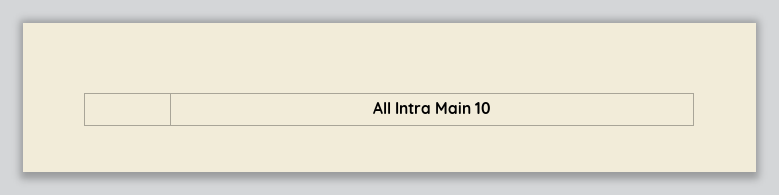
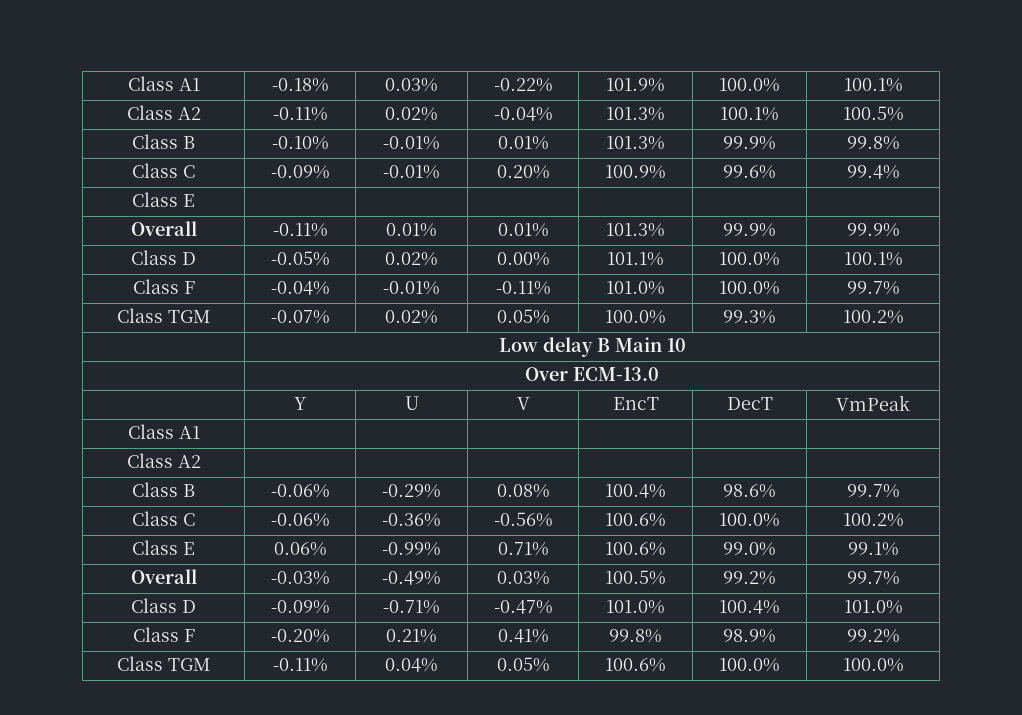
[372,101,492,114] | All Intra Main 10 -> [127,76,200,91] [271,78,329,92] [385,78,438,92] [493,78,553,92] [606,78,665,92] [719,78,780,92] [843,78,903,92] [126,105,201,120] [272,107,328,121] [385,107,438,121] [493,107,553,121] [606,107,665,121] [720,107,779,121] [842,106,904,121] [132,134,195,149] [271,136,329,150] [383,136,440,150] [497,136,549,150] [606,136,665,150] [723,136,776,150] [846,136,900,150] [132,163,195,178] [270,165,330,179] [383,165,440,179] [496,165,550,179] [605,165,666,179] [723,165,776,179] [846,165,900,179] [132,192,195,207] [130,221,197,236] [272,223,328,237] [386,223,437,237] [497,223,549,237] [606,223,665,237] [723,223,776,237] [846,223,900,237] [131,250,196,265] [270,251,330,266] [385,252,438,266] [496,252,550,266] [607,252,664,266] [719,252,780,266] [843,252,903,266] [132,279,195,294] [270,281,330,295] [383,281,440,295] [495,281,551,295] [606,281,665,295] [719,281,780,295] [846,281,900,295] [116,308,211,323] [270,310,330,324] [385,310,438,324] [496,309,550,324] [605,310,666,324] [723,310,776,324] [842,310,904,324] [498,337,686,357] [525,367,659,381] [294,397,307,410] [404,396,419,410] [516,397,530,410] [612,397,659,410] [726,397,773,410] [836,395,910,411] [127,424,200,439] [126,453,201,468] [132,482,195,497] [270,484,330,498] [382,484,441,498] [496,484,550,498] [605,484,666,498] [723,484,776,498] [846,484,900,498] [132,511,195,526] [270,513,330,527] [382,513,441,527] [493,512,553,527] [605,513,666,527] [719,513,780,527] [842,513,904,527] [132,540,195,555] [273,542,327,556] [382,542,441,556] [497,542,549,556] [605,542,666,556] [723,542,776,556] [847,542,899,556] [130,569,197,584] [270,571,330,585] [382,571,441,585] [496,571,550,585] [605,570,666,585] [723,571,776,585] [846,571,900,585] [131,598,196,613] [270,600,330,614] [383,600,440,614] [493,600,553,614] [606,600,665,614] [719,600,780,614] [843,600,903,614] [132,627,195,642] [270,629,330,643] [386,629,437,643] [497,629,549,643] [609,629,662,643] [723,629,776,643] [846,629,900,643] [116,656,211,671] [272,658,328,672] [385,658,438,672] [496,657,550,672] [605,658,666,672] [719,658,780,672] [842,658,904,672] Class A1 | -0.18% | 0.03% | -0.22% | 101.9% | 100.0% | 100.1% // Class A2 | -0.11% | 0.02% | -0.04% | 101.3% | 100.1% | 100.5% // Class B | -0.10% | -0.01% | 0.01% | 101.3% | 99.9% | 99.8% // Class C | -0.09% | -0.01% | 0.20% | 100.9% | 99.6% | 99.4% // Class E | | | | | | // Overall | -0.11% | 0.01% | 0.01% | 101.3% | 99.9% | 99.9% // Class D | -0.05% | 0.02% | 0.00% | 101.1% | 100.0% | 100.1% // Class F | -0.04% | -0.01% | -0.11% | 101.0% | 100.0% | 99.7% // Class TGM | -0.07% | 0.02% | 0.05% | 100.0% | 99.3% | 100.2% // | Low delay B Main 10 // | Over ECM-13.0 // | Y | U | V | EncT | DecT | VmPeak // Class A1 | | | | | | // Class A2 | | | | | | // Class B | -0.06% | -0.29% | 0.08% | 100.4% | 98.6% | 99.7% // Class C | -0.06% | -0.36% | -0.56% | 100.6% | 100.0% | 100.2% // Class E | 0.06% | -0.99% | 0.71% | 100.6% | 99.0% | 99.1% // Overall | -0.03% | -0.49% | 0.03% | 100.5% | 99.2% | 99.7% // Class D | -0.09% | -0.71% | -0.47% | 101.0% | 100.4% | 101.0% // Class F | -0.20% | 0.21% | 0.41% | 99.8% | 98.9% | 99.2% // Class TGM | -0.11% | 0.04% | 0.05% | 100.6% | 100.0% | 100.0%

